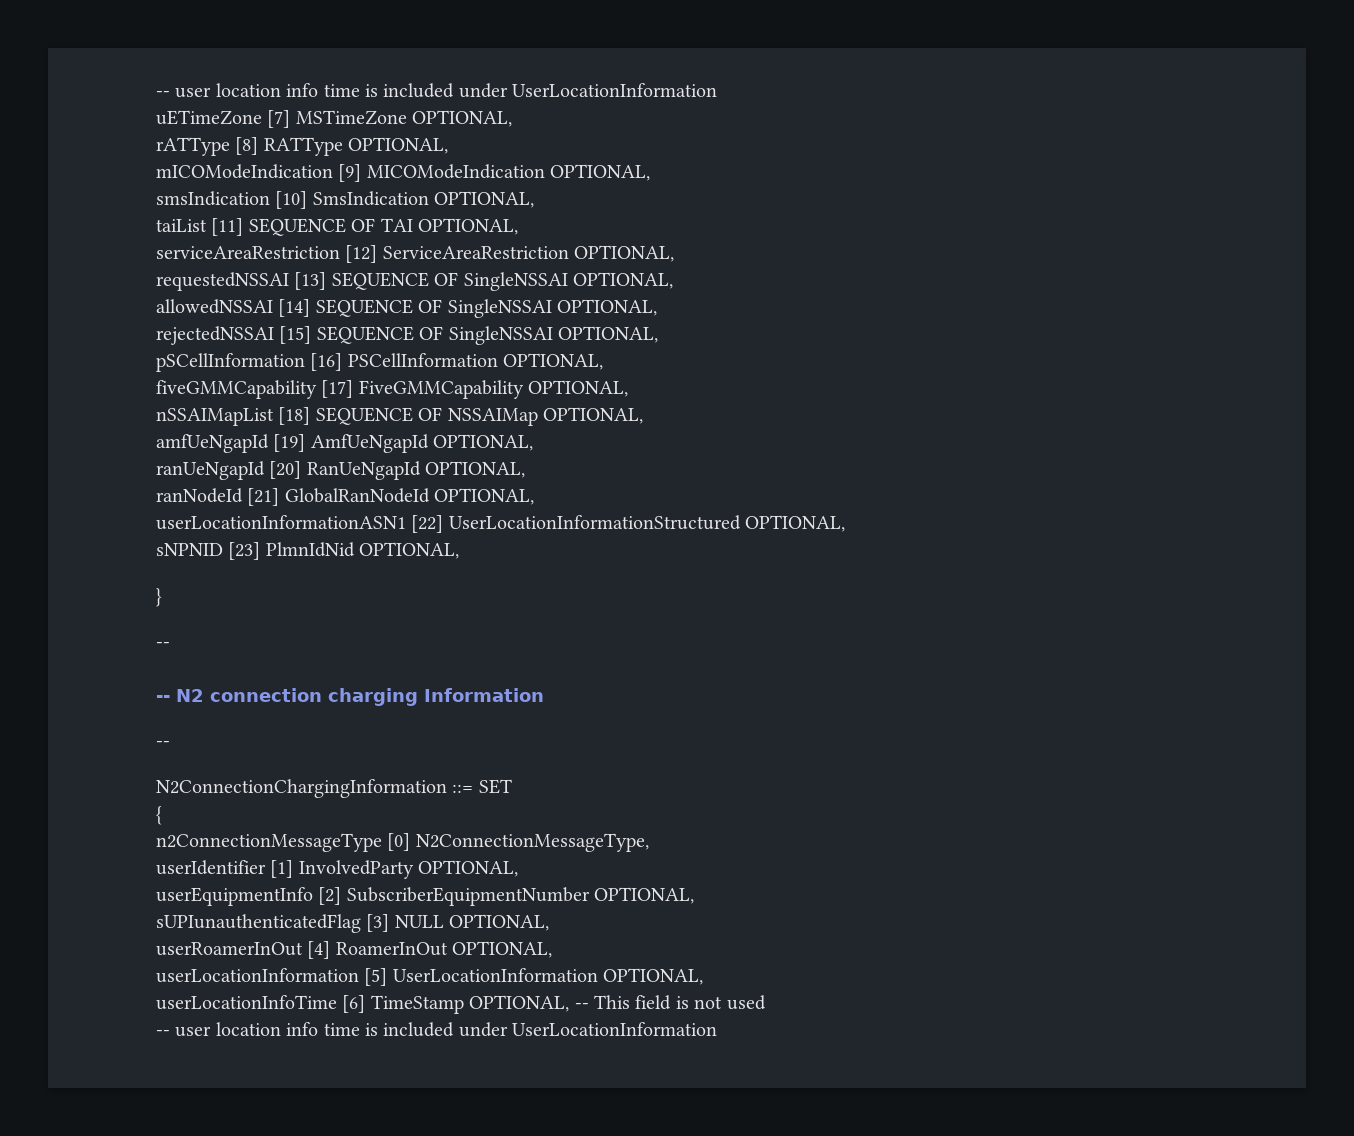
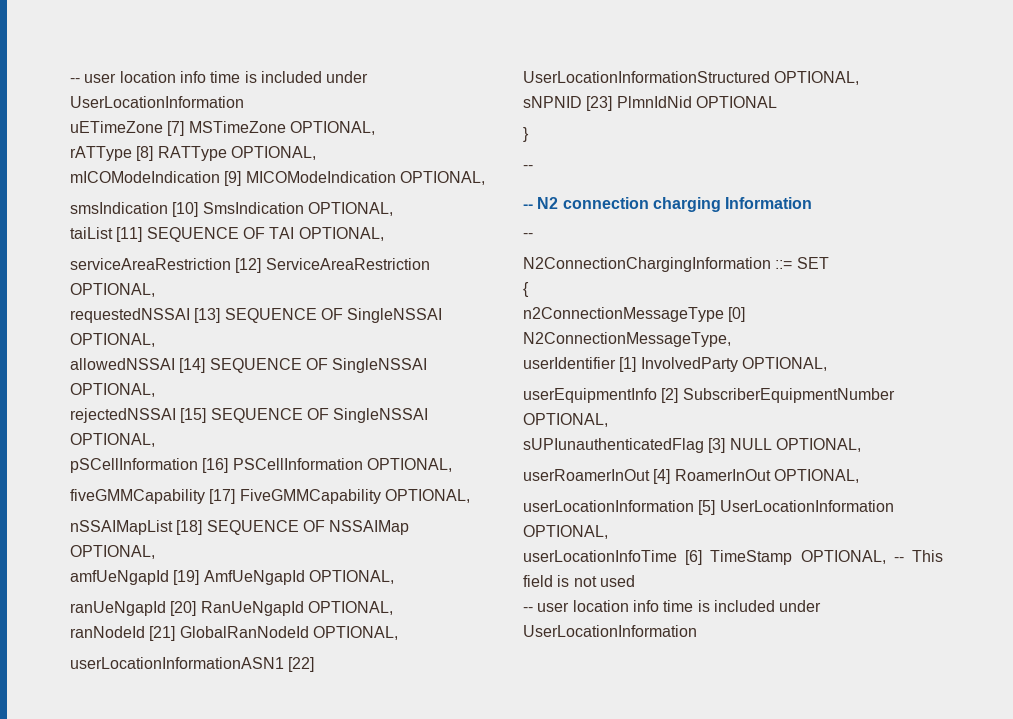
[359,542,460,559] OPTIONAL, -> [695,96,777,108] OPTIONAL

